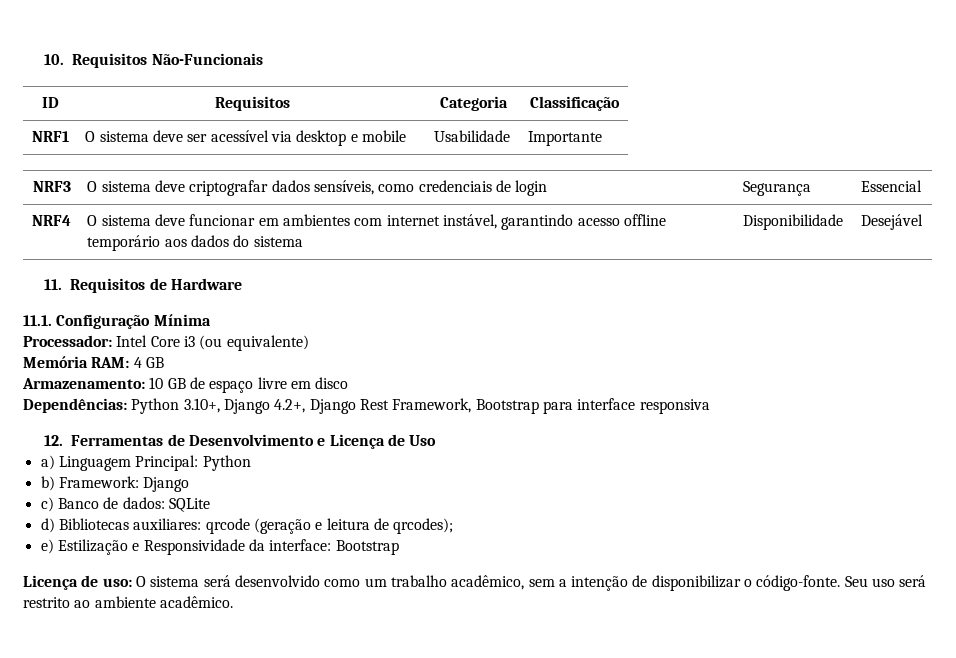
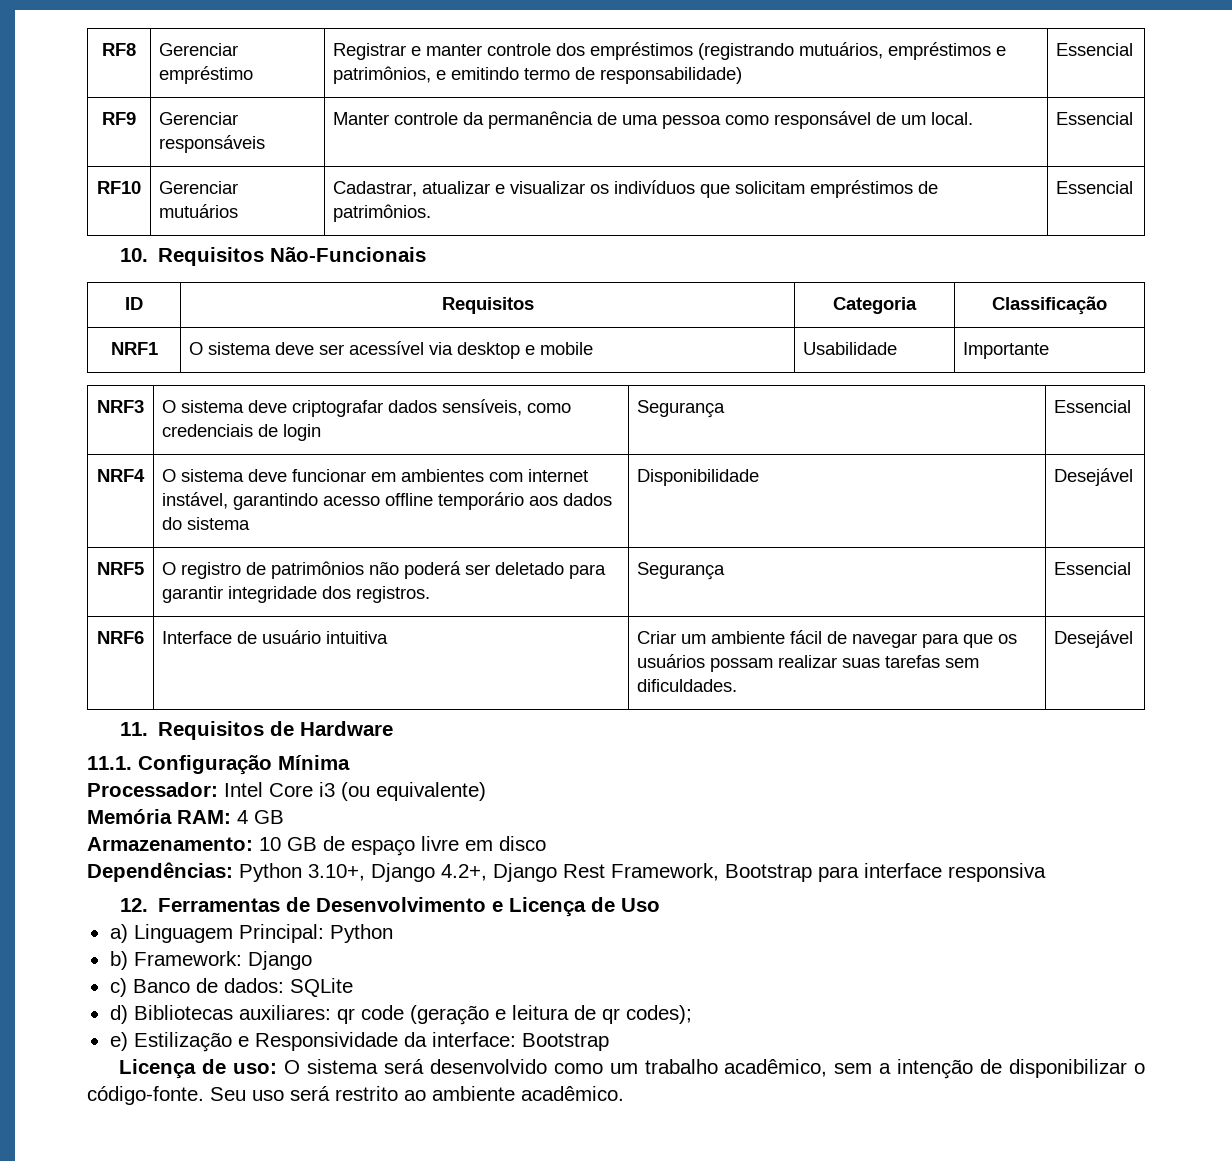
(44, 59) none -> [102,43,136,56] [159,43,239,56] [159,66,254,84] [333,42,1007,60] [333,66,743,84] [1056,43,1134,56] [102,112,136,125] [159,112,239,125] [159,135,266,153] [333,111,974,129] [1056,112,1134,125] [97,181,141,194] [159,181,239,194] [159,204,239,218] [333,180,939,198] [333,204,432,222] [1056,181,1134,194] RF8 | Gerenciar empréstimo | Registrar e manter controle dos empréstimos (registrando mutuários, empréstimos e patrimônios, e emitindo termo de responsabilidade) | Essencial // RF9 | Gerenciar responsáveis | Manter controle da permanência de uma pessoa como responsável de um local. | Essencial // RF10 | Gerenciar mutuários | Cadastrar, atualizar e visualizar os indivíduos que solicitam empréstimos de patrimônios. | Essencial //
(924, 222) none -> [97,562,144,575] [162,561,607,579] [162,586,431,603] [637,562,726,580] [1054,562,1132,575] [97,631,144,644] [162,630,389,644] [637,630,1018,648] [637,654,980,672] [637,679,738,692] [1054,630,1134,648] // NRF5 | O registro de patrimônios não poderá ser deletado para garantir integridade dos registros. | Segurança | Essencial // NRF6 | Interface de usuário intuitiva | Criar um ambiente fácil de navegar para que os usuários possam realizar suas tarefas sem dificuldades. | Desejável
[205,518,250,534] qrcode -> [336,1005,404,1024] qr code
[393,518,454,534] qrcodes); -> [601,1005,692,1024] qr codes);

